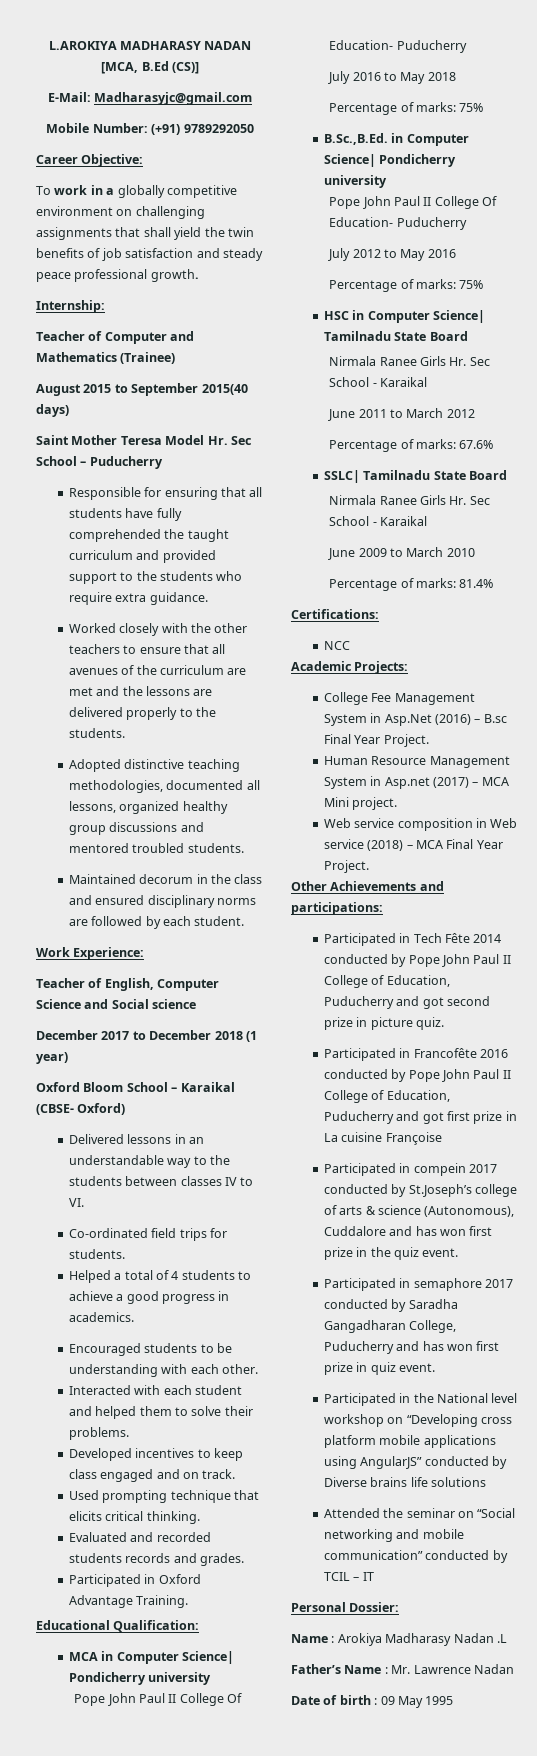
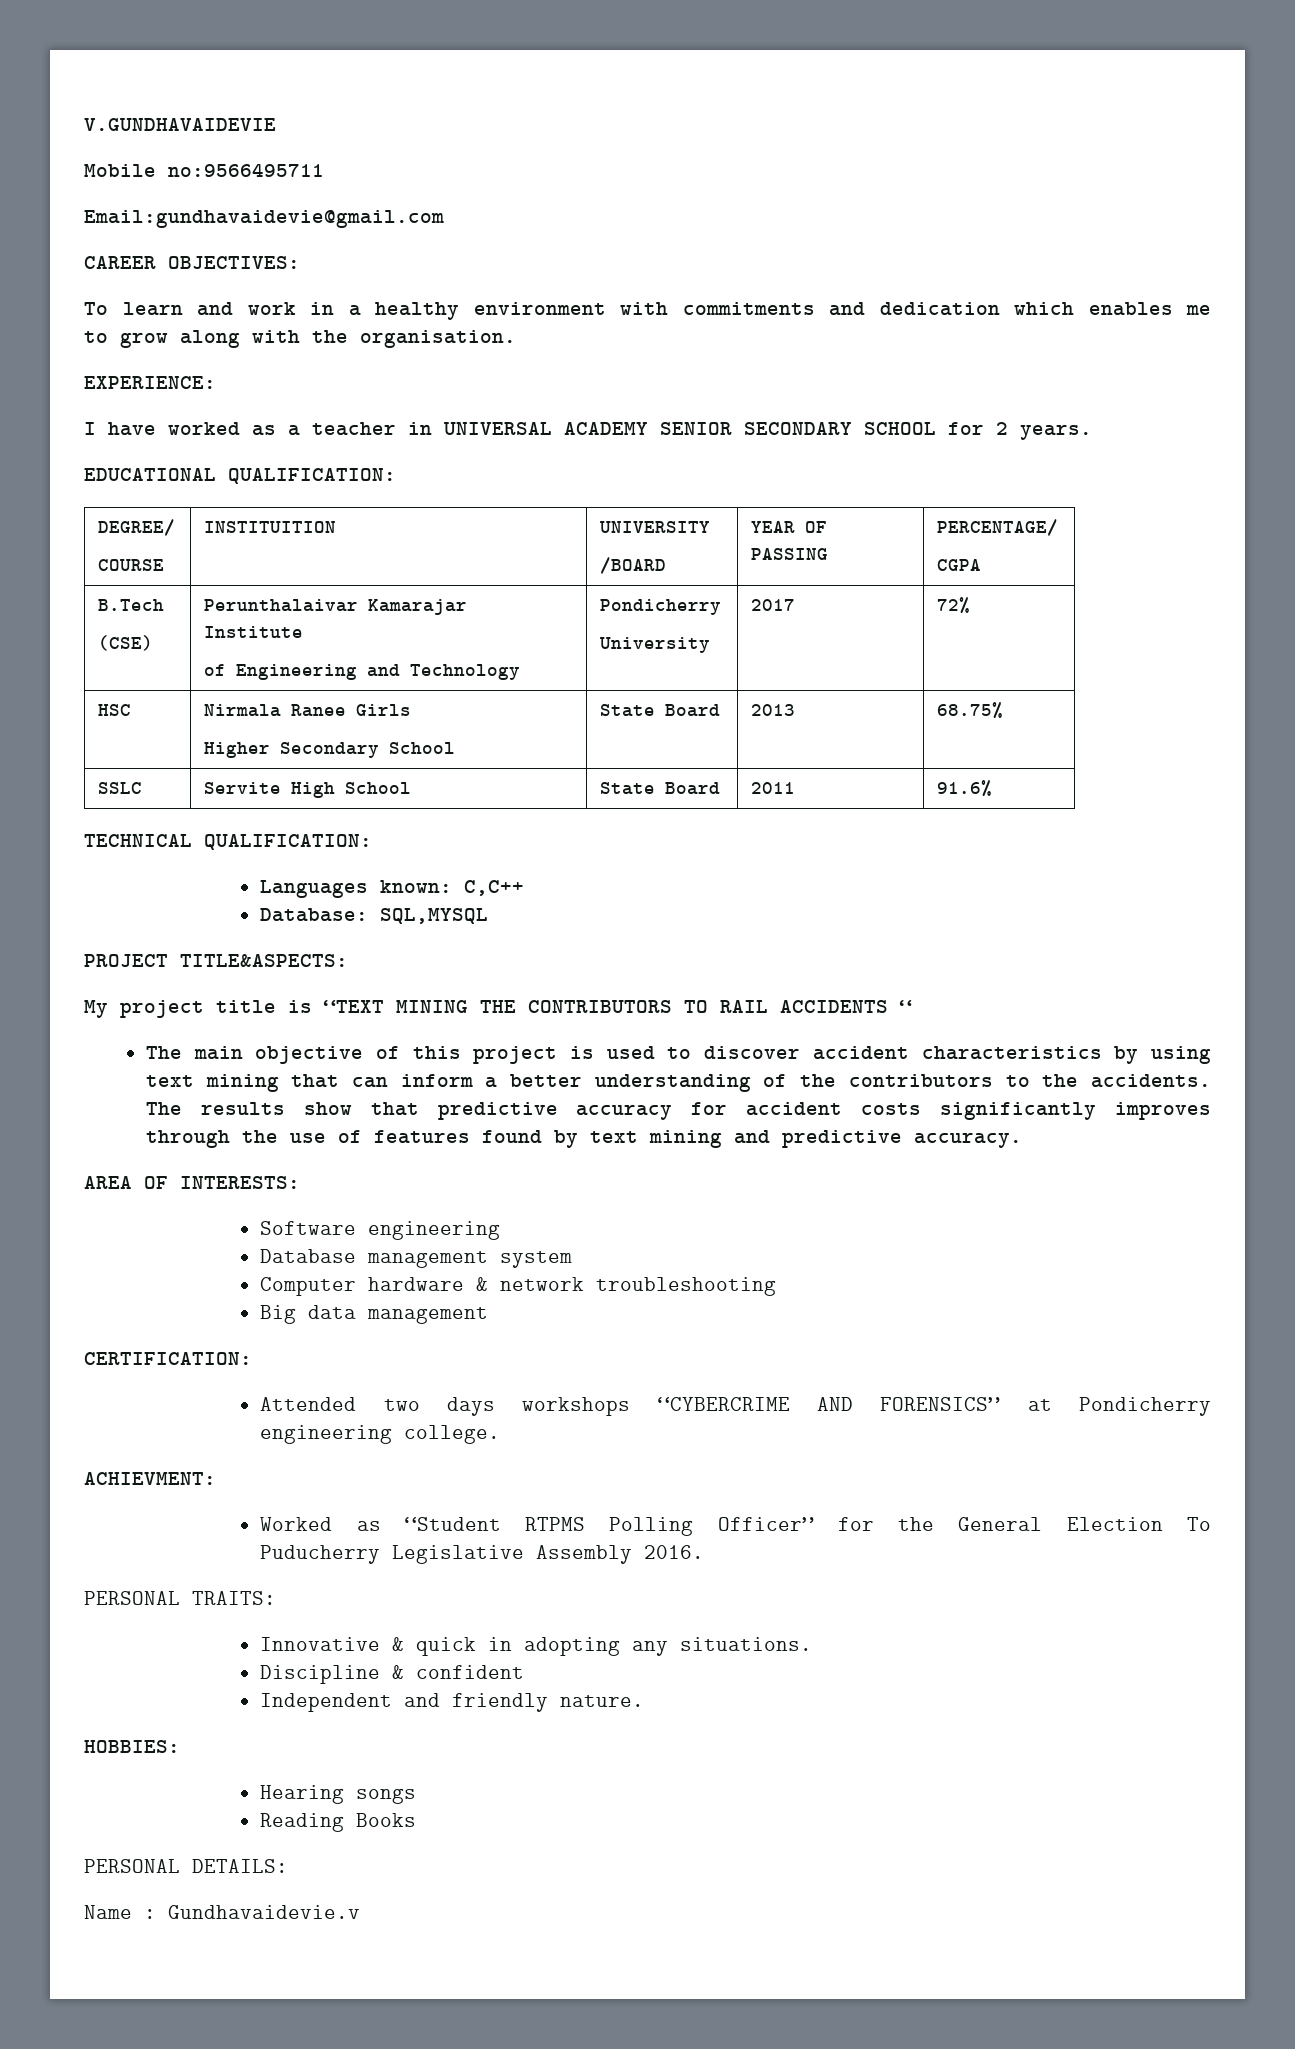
[48,41,252,50] [101,61,199,74] [47,92,253,105] [46,123,254,135] [36,154,144,167] [36,186,51,195] L.AROKIYA MADHARASY NADAN [MCA, B.Ed (CS)] // E-Mail: Madharasyjc@gmail.com // Mobile Number: (+91) 9789292050 // Career Objective: // To -> [84,118,276,131] [84,163,324,177] [84,210,444,228] [84,256,300,269] [84,302,233,316] V.GUNDHAVAIDEVIE // Mobile no:9566495711 // Email:gundhavaidevie@gmail.com // CAREER OBJECTIVES: // To learn and
[117,185,237,198] [36,206,205,219] [36,227,254,240] [36,248,263,261] [36,269,199,282] [36,300,105,313] [36,331,195,344] [36,352,176,364] [36,383,248,396] [36,404,69,417] [36,435,252,445] [36,456,163,469] [68,487,263,500] [68,508,182,521] [68,529,229,542] [68,550,216,563] [68,571,243,584] [68,592,208,605] [68,623,248,636] [68,644,226,654] [68,665,247,675] [68,686,213,696] [68,707,216,720] [68,728,125,738] [68,759,240,772] [68,780,260,793] [68,801,228,814] [68,822,204,835] [68,843,244,853] [68,874,263,884] [68,895,256,908] [68,916,245,929] [36,947,145,960] [36,978,220,991] [36,999,197,1009] [36,1030,257,1042] [36,1052,68,1064] [36,1082,235,1092] [36,1103,126,1115] [68,1134,204,1144] [68,1155,230,1168] [68,1176,254,1186] [68,1198,84,1207] [68,1228,227,1241] [68,1249,125,1259] [68,1270,252,1283] [68,1291,230,1304] [68,1312,134,1322] [68,1343,232,1356] [68,1364,258,1377] [68,1385,242,1395] [68,1406,253,1419] [68,1427,129,1440] [68,1448,243,1461] [68,1469,236,1482] [68,1490,259,1503] [68,1511,200,1524] [68,1532,211,1542] [68,1553,244,1566] [68,1574,201,1587] [68,1595,189,1608] [36,1620,200,1632] [68,1651,234,1664] [68,1672,212,1685] [74,1693,243,1706] [329,40,467,53] [328,71,456,84] [329,102,484,115] [323,133,469,146] [323,154,457,167] [323,175,387,188] [329,196,498,209] [329,217,467,230] [328,248,456,261] [329,279,484,292] [323,310,485,323] [323,331,468,341] [329,356,490,366] [329,377,427,387] [328,408,475,421] [329,439,494,452] [323,470,507,483] [329,495,490,505] [329,516,427,526] [328,547,475,560] [329,578,494,591] [291,609,379,619] [323,641,350,650] [291,661,409,674] [323,692,475,705] [323,713,507,726] [323,734,429,747] [323,756,510,768] [323,776,509,789] [323,797,398,810] [323,818,518,831] [323,839,503,851] [323,860,369,873] [291,881,444,891] [291,902,383,915] [323,933,502,946] [323,954,511,967] [323,975,450,988] [323,996,490,1009] [323,1017,444,1030] [323,1048,508,1061] [323,1069,511,1082] [323,1090,450,1103] [323,1111,517,1124] [323,1132,442,1145] [323,1163,497,1176] [323,1184,517,1197] [323,1205,515,1217] [323,1226,493,1236] [323,1247,459,1260] [323,1278,513,1291] [323,1299,458,1312] [323,1320,457,1333] [323,1341,500,1354] [323,1362,435,1375] [323,1393,518,1406] [323,1414,512,1427] [323,1435,496,1448] [323,1456,507,1469] [323,1477,486,1487] [323,1508,516,1518] [323,1529,464,1542] [323,1550,508,1563] [323,1572,374,1581] [291,1602,400,1612] [291,1633,507,1646] [291,1664,514,1674] [291,1695,454,1708] globally competitive environment on challenging assignments that shall yield the twin benefits of job satisfaction and steady peace professional growth. // Internship: // Teacher of Computer and Mathematics (Trainee) // August 2015 to September 2015(40 days) // Saint Mother Teresa Model Hr. Sec School – Puducherry // Responsible for ensuring that all students have fully comprehended the taught curriculum and provided support to the students who require extra guidance. // Worked closely with the other teachers to ensure that all avenues of the curriculum are met and the lessons are delivered properly to the students. // Adopted distinctive teaching methodologies, documented all lessons, organized healthy group discussions and mentored troubled students. // Maintained decorum in the class and ensured disciplinary norms are followed by each student. // Work Experience: // Teacher of English, Computer Science and Social science // December 2017 to December 2018 (1 year) // Oxford Bloom School – Karaikal (CBSE- Oxford) // Delivered lessons in an understandable way to the students between classes IV to VI. // Co-ordinated field trips for students. // Helped a total of 4 students to achieve a good progress in academics. // Encouraged students to be understanding with each other. // Interacted with each student and helped them to solve their problems. // Developed incentives to keep class engaged and on track. // Used prompting technique that elicits critical thinking. // Evaluated and recorded students records and grades. // Participated in Oxford Advantage Training. // Educational Qualification: // MCA in Computer Science| Pondicherry university // Pope John Paul II College Of Education- Puducherry // July 2016 to May 2018 // Percentage of marks: 75% // B.Sc.,B.Ed. in Computer Science| Pondicherry university // Pope John Paul II College Of Education- Puducherry // July 2012 to May 2016 // Percentage of marks: 75% // HSC in Computer Science| Tamilnadu State Board // Nirmala Ranee Girls Hr. Sec School - Karaikal // June 2011 to March 2012 // Percentage of marks: 67.6% // SSLC| Tamilnadu State Board // Nirmala Ranee Girls Hr. Sec School - Karaikal // June 2009 to March 2010 // Percentage of marks: 81.4% // Certifications: // NCC // Academic Projects: // College Fee Management System in Asp.Net (2016) – B.sc Final Year Project. // Human Resource Management System in Asp.net (2017) – MCA Mini project. // Web service composition in Web service (2018) – MCA Final Year Project. // Other Achievements and participations: // Participated in Tech Fête 2014 conducted by Pope John Paul II College of Education, Puducherry and got second prize in picture quiz. // Participated in Francofête 2016 conducted by Pope John Paul II College of Education, Puducherry and got first prize in La cuisine Françoise // Participated in compein 2017 conducted by St.Joseph’s college of arts & science (Autonomous), Cuddalore and has won first prize in the quiz event. // Participated in semaphore 2017 conducted by Saradha Gangadharan College, Puducherry and has won first prize in quiz event. // Participated in the National level workshop on “Developing cross platform mobile applications using AngularJS” conducted by Diverse brains life solutions // Attended the seminar on “Social networking and mobile communication” conducted by TCIL – IT // Personal Dossier: // Name : Arokiya Madharasy Nadan .L // Father’s Name : Mr. Lawrence Nadan // Date of birth : 09 May 1995 -> [375,302,1211,320] [84,330,516,348] [84,376,216,389] [84,422,1092,440] [84,468,396,484] [98,519,176,536] [98,559,165,571] [204,521,337,533] [599,521,711,533] [600,557,667,574] [751,521,828,533] [751,548,829,560] [937,519,1059,536] [937,559,982,571] [98,599,165,611] [98,635,154,651] [204,599,468,615] [204,626,304,638] [204,664,521,680] [600,599,722,615] [599,637,711,653] [751,599,796,611] [937,597,971,613] [98,704,132,716] [204,704,412,717] [204,742,456,758] [600,704,721,717] [751,704,796,716] [937,702,1004,718] [98,782,143,794] [204,782,412,798] [600,782,721,795] [751,782,796,794] [937,780,993,796] [84,834,372,850] [260,880,525,898] [260,908,489,924] [84,954,348,967] [84,1000,912,1018] [145,1046,1211,1064] [145,1074,1211,1092] [145,1102,1211,1120] [145,1130,1022,1148] [84,1176,300,1189] [260,1221,501,1240] [260,1249,573,1268] [260,1277,777,1296] [260,1305,489,1324] [84,1352,252,1365] [260,1397,1211,1416] [260,1425,501,1444] [84,1472,216,1485] [260,1517,1212,1536] [260,1545,705,1564] [84,1591,276,1605] [260,1637,813,1656] [260,1665,525,1684] [260,1693,645,1712] [84,1740,180,1753] [260,1785,417,1804] [260,1813,417,1832] [84,1859,288,1873] [84,1905,360,1919] healthy environment with commitments and dedication which enables me to grow along with the organisation. // EXPERIENCE: // I have worked as a teacher in UNIVERSAL ACADEMY SENIOR SECONDARY SCHOOL for 2 years. // EDUCATIONAL QUALIFICATION: // DEGREE/ // COURSE | INSTITUITION | UNIVERSITY // /BOARD | YEAR OF PASSING | PERCENTAGE/ // CGPA // B.Tech // (CSE) | Perunthalaivar Kamarajar Institute // of Engineering and Technology | Pondicherry // University | 2017 | 72% // HSC | Nirmala Ranee Girls // Higher Secondary School | State Board | 2013 | 68.75% // SSLC | Servite High School | State Board | 2011 | 91.6% // TECHNICAL QUALIFICATION: // Languages known: C,C++ // Database: SQL,MYSQL // PROJECT TITLE&ASPECTS: // My project title is “TEXT MINING THE CONTRIBUTORS TO RAIL ACCIDENTS “ // The main objective of this project is used to discover accident characteristics by using text mining that can inform a better understanding of the contributors to the accidents. The results show that predictive accuracy for accident costs significantly improves through the use of features found by text mining and predictive accuracy. // AREA OF INTERESTS: // Software engineering // Database management system // Computer hardware & network troubleshooting // Big data management // CERTIFICATION: // Attended two days workshops “CYBERCRIME AND FORENSICS” at Pondicherry engineering college. // ACHIEVMENT: // Worked as “Student RTPMS Polling Officer” for the General Election To Puducherry Legislative Assembly 2016. // PERSONAL TRAITS: // Innovative & quick in adopting any situations. // Discipline & confident // Independent and friendly nature. // HOBBIES: // Hearing songs // Reading Books // PERSONAL DETAILS: // Name : Gundhavaidevie.v

